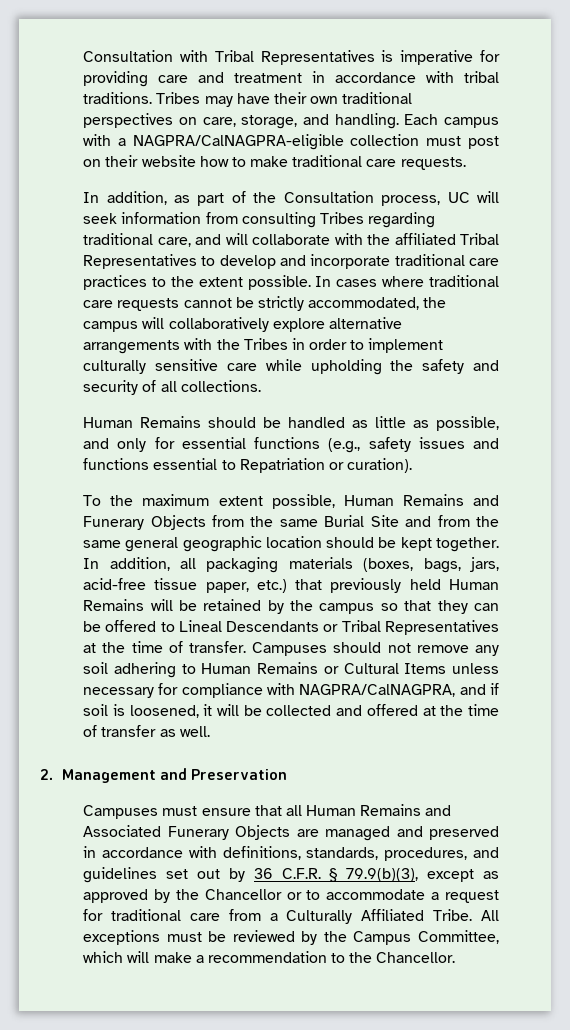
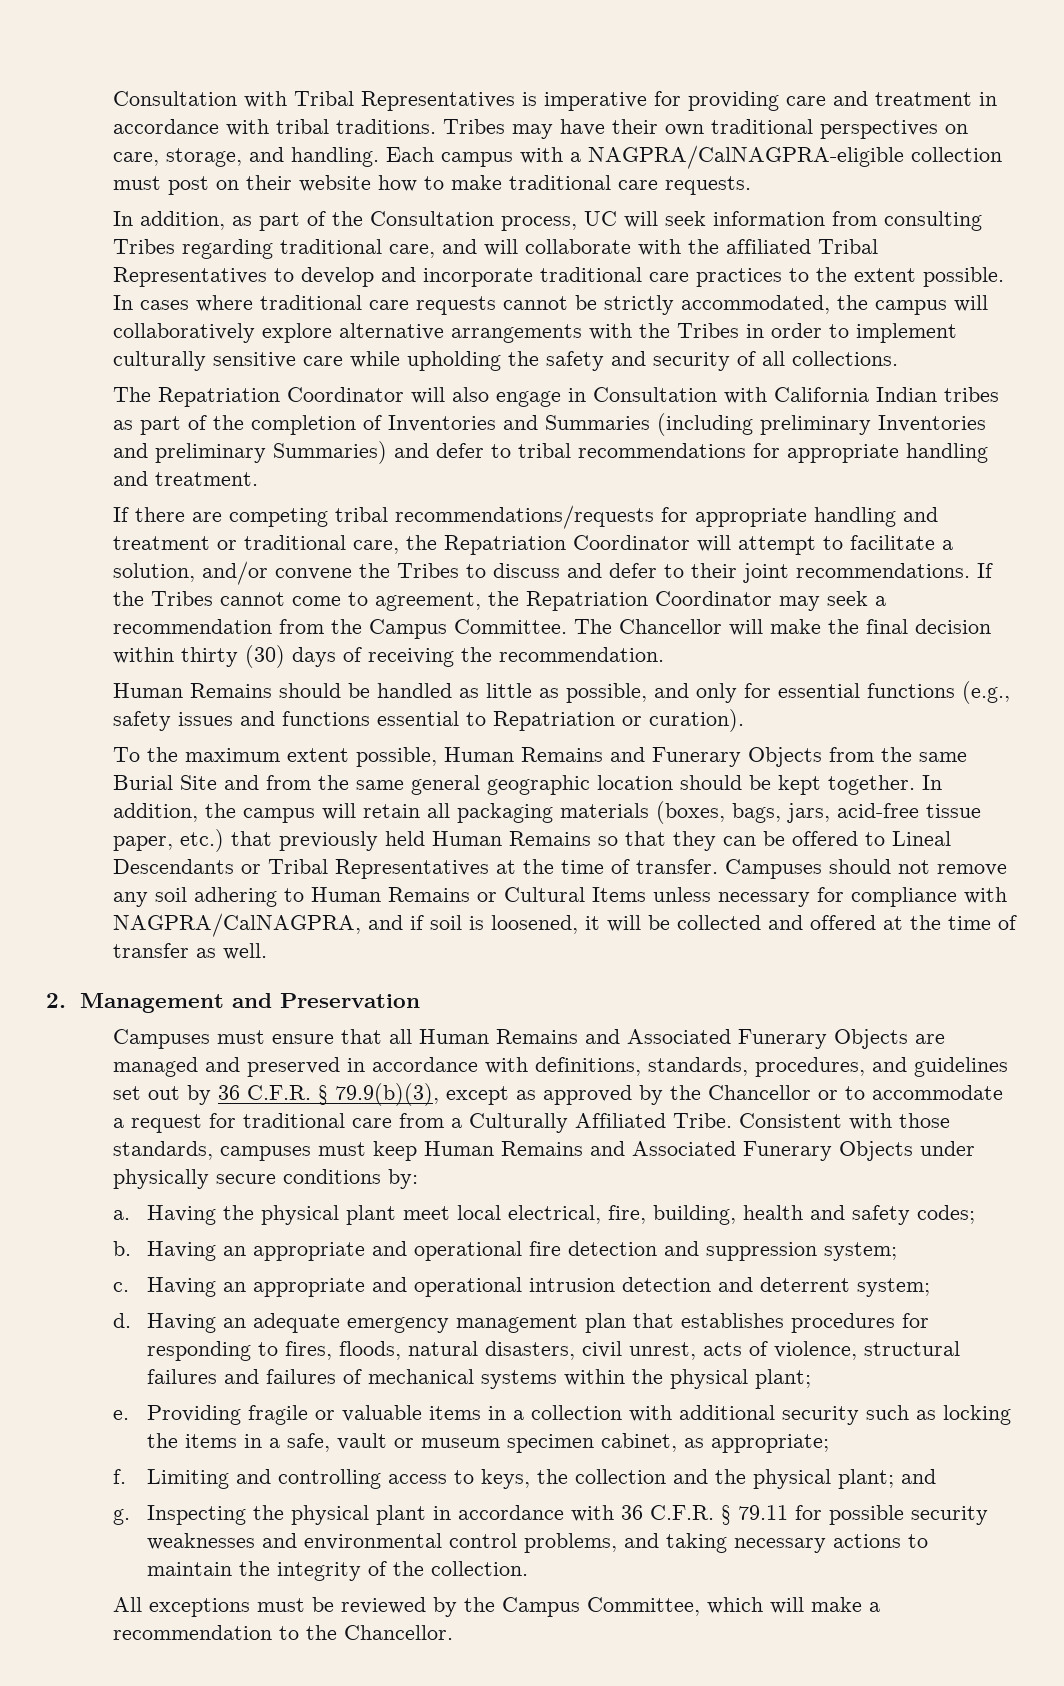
(261, 386) none -> [113,387,1000,407] [113,413,987,436] [113,441,989,464] [113,471,259,486] [113,505,939,529] [113,535,954,555] [113,561,994,585] [113,591,887,611] [113,619,992,639] [113,645,665,668] // The Repatriation Coordinator will also engage in Consultation with California Indian tribes as part of the completion of Inventories and Summaries (including preliminary Inventories and preliminary Summaries) and defer to tribal recommendations for appropriate handling and treatment. // If there are competing tribal recommendations/requests for appropriate handling and treatment or traditional care, the Repatriation Coordinator will attempt to facilitate a solution, and/or convene the Tribes to discuss and defer to their joint recommendations. If the Tribes cannot come to agreement, the Repatriation Coordinator may seek a recommendation from the Campus Committee. The Chancellor will make the final decision within thirty (30) days of receiving the recommendation.
(170, 564) none -> [205,803,421,823] the campus will retain
[150,599,375,614] will be retained by the campus -> (592, 838) none
(473, 915) none -> [739,1113,951,1130] [113,1141,976,1161] [113,1169,419,1189] [113,1205,976,1225] [113,1241,898,1261] [113,1277,931,1297] [113,1313,930,1333] [147,1341,961,1361] [147,1369,812,1389] [113,1405,1012,1425] [147,1433,830,1453] [113,1469,937,1489] [113,1505,989,1525] [147,1533,929,1553] [147,1561,529,1581] Consistent with those standards, campuses must keep Human Remains and Associated Funerary Objects under physically secure conditions by: // a. Having the physical plant meet local electrical, fire, building, health and safety codes; // b. Having an appropriate and operational fire detection and suppression system; // c. Having an appropriate and operational intrusion detection and deterrent system; // d. Having an adequate emergency management plan that establishes procedures for responding to fires, floods, natural disasters, civil unrest, acts of violence, structural failures and failures of mechanical systems within the physical plant; // e. Providing fragile or valuable items in a collection with additional security such as locking the items in a safe, vault or museum specimen cabinet, as appropriate; // f. Limiting and controlling access to keys, the collection and the physical plant; and // g. Inspecting the physical plant in accordance with 36 C.F.R. § 79.11 for possible security weaknesses and environmental control problems, and taking necessary actions to maintain the integrity of the collection. //

